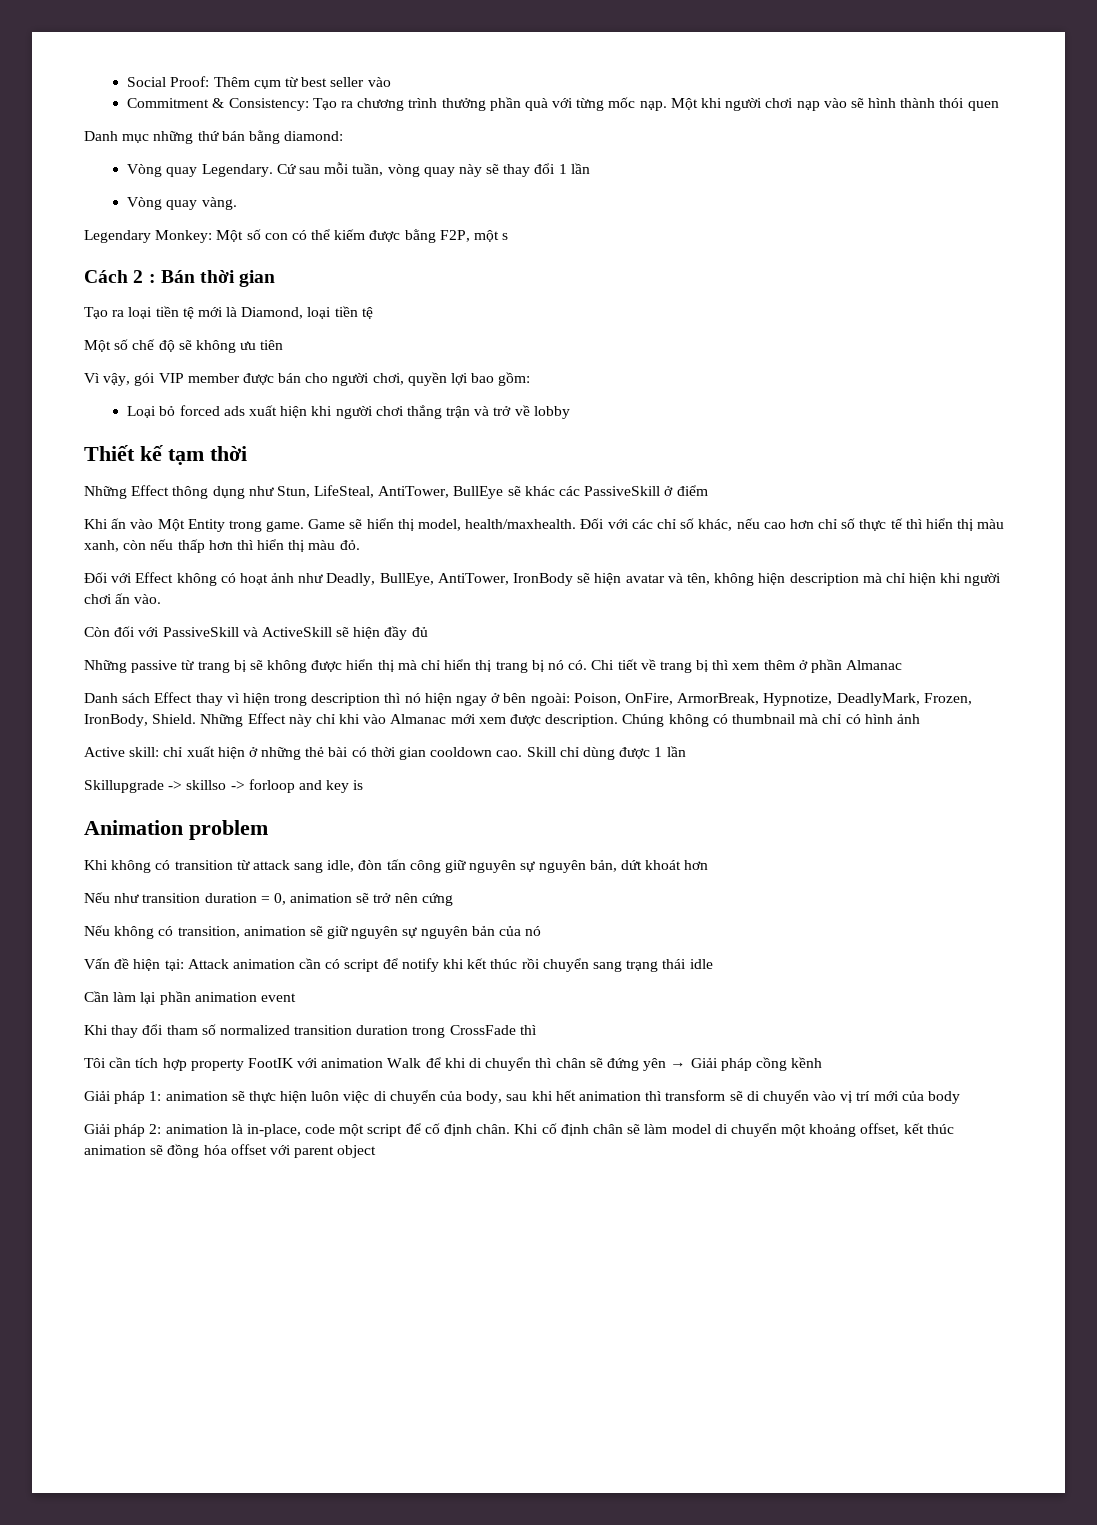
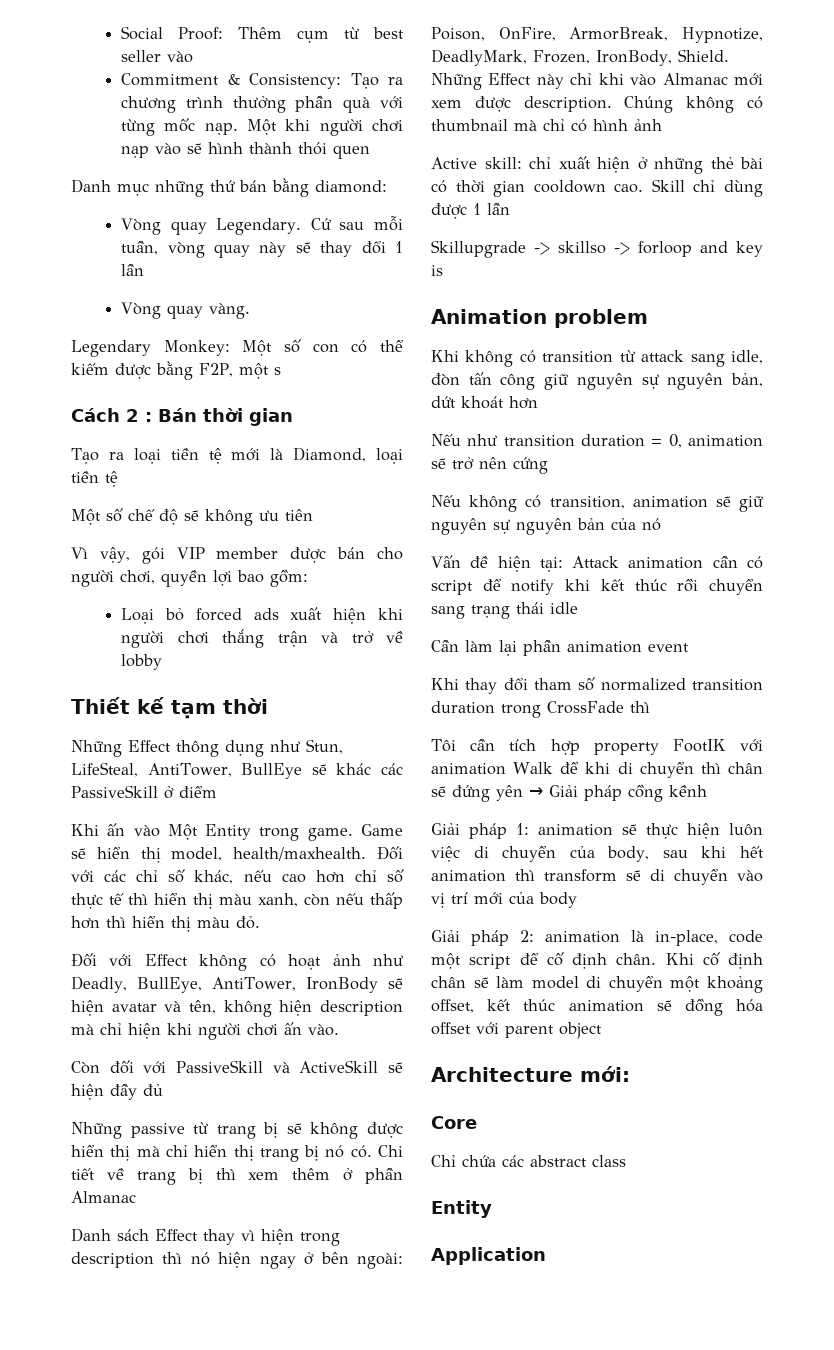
(377, 1151) none -> [431,1066,630,1082] [431,1116,477,1129] [431,1155,626,1167] [431,1200,492,1218] [431,1247,546,1265] // Architecture mới: // Core // Chỉ chứa các abstract class // Entity // Application

